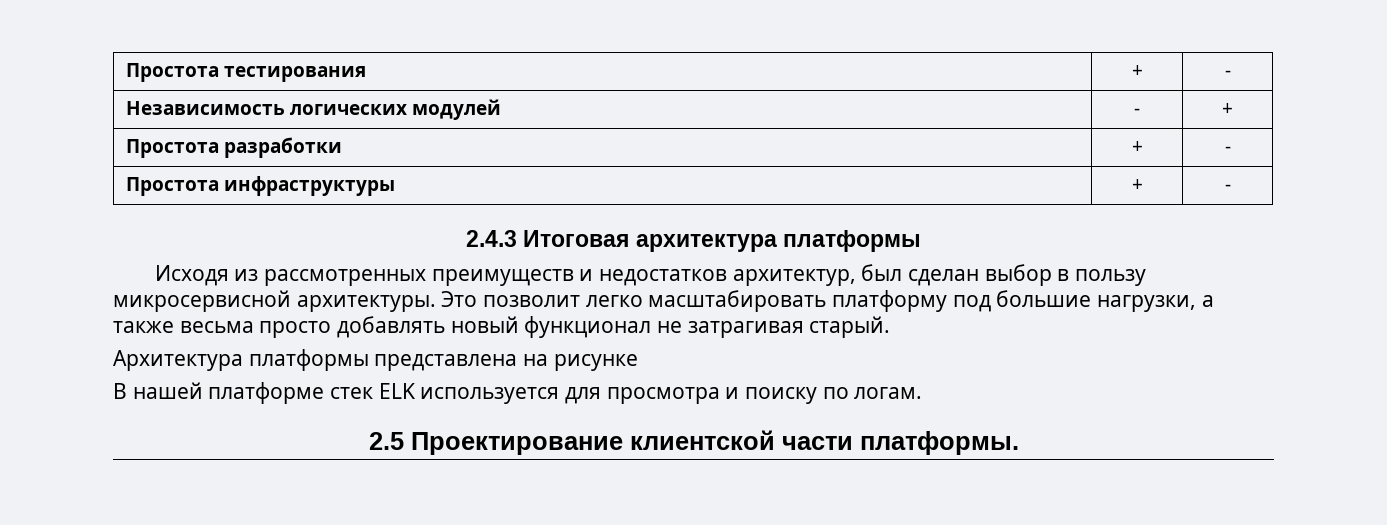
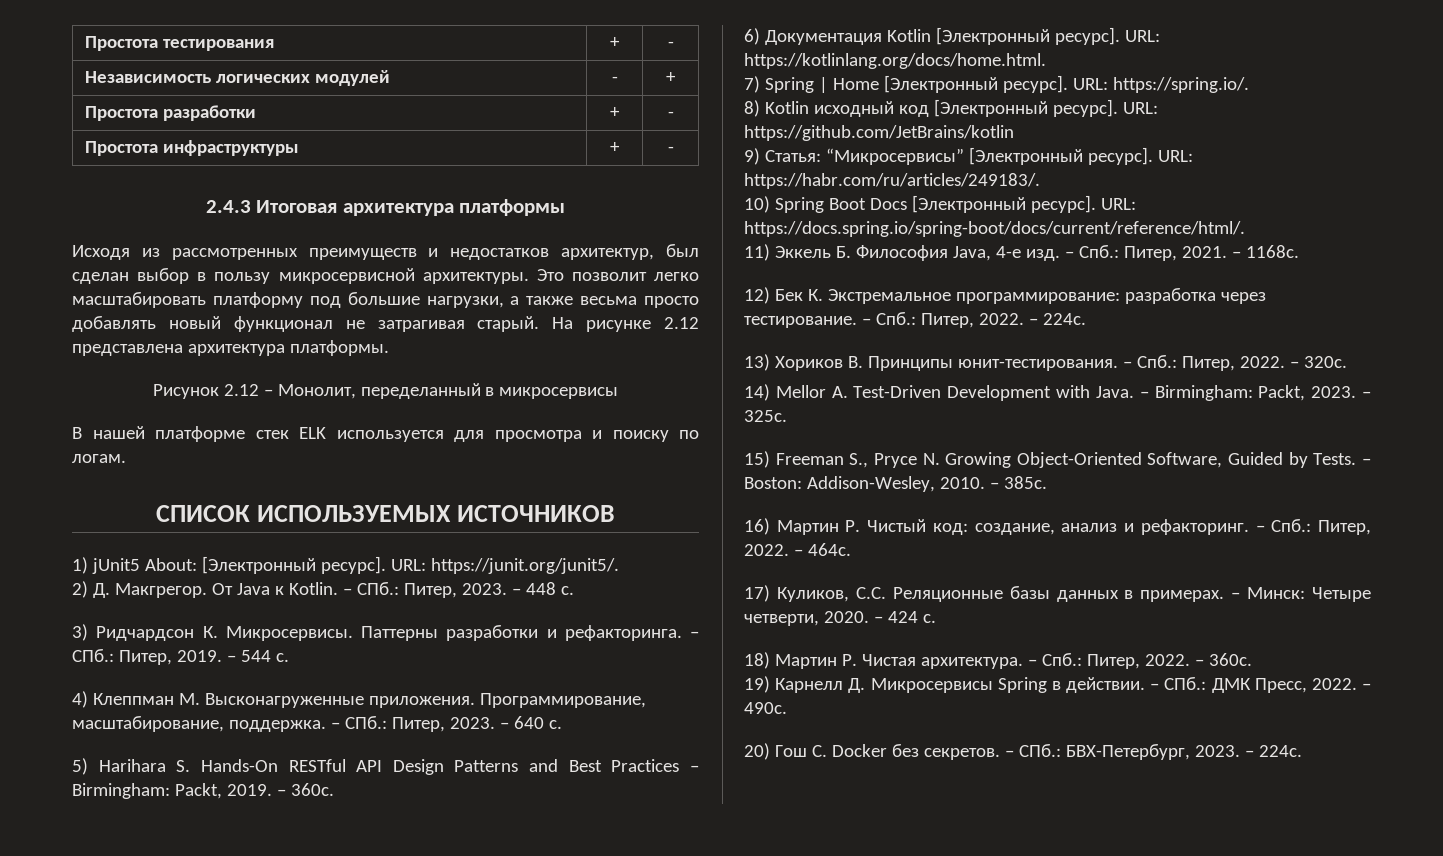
[113,349,638,371] // Архитектура платформы представлена на рисунке -> [552,317,699,332] [72,340,389,356] [152,383,619,399] На рисунке 2.12 представлена архитектура платформы. // Рисунок 2.12 – Монолит, переделанный в микросервисы
[368,430,1019,455] 2.5 Проектирование клиентской части платформы. -> [155,505,616,522] [72,556,619,574] [72,581,574,598] [72,624,699,641] [72,649,289,665] [72,691,646,708] [72,716,562,732] [72,758,699,775] [72,783,334,799] [744,27,1160,45] [744,53,1046,69] [744,75,1249,93] [744,99,1158,117] [744,125,1014,141] [744,147,1193,165] [744,173,1040,189] [744,195,1136,213] [744,221,1245,237] [744,244,1299,261] [744,287,1266,304] [744,312,1086,328] [744,354,1347,371] [744,384,1371,401] [744,410,787,422] [744,451,1371,468] [744,476,1047,492] [744,518,1371,535] [744,543,851,556] [744,585,1371,602] [744,611,936,626] [744,652,1252,669] [744,676,1371,693] [744,702,787,714] [744,743,1302,760] СПИСОК ИСПОЛЬЗУЕМЫХ ИСТОЧНИКОВ // 1) jUnit5 About: [Электронный ресурс]. URL: https://junit.org/junit5/. // 2) Д. Макгрегор. От Java к Kotlin. – СПб.: Питер, 2023. – 448 с. // 3) Ридчардсон К. Микросервисы. Паттерны разработки и рефакторинга. – СПб.: Питер, 2019. – 544 с. // 4) Клеппман М. Высконагруженные приложения. Программирование, масштабирование, поддержка. – СПб.: Питер, 2023. – 640 с. // 5) Harihara S. Hands-On RESTful API Design Patterns and Best Practices – Birmingham: Packt, 2019. – 360с. // 6) Документация Kotlin [Электронный ресурс]. URL: https://kotlinlang.org/docs/home.html. // 7) Spring | Home [Электронный ресурс]. URL: https://spring.io/. // 8) Kotlin исходный код [Электронный ресурс]. URL: https://github.com/JetBrains/kotlin // 9) Статья: “Микросервисы” [Электронный ресурс]. URL: https://habr.com/ru/articles/249183/. // 10) Spring Boot Docs [Электронный ресурс]. URL: https://docs.spring.io/spring-boot/docs/current/reference/html/. // 11) Эккель Б. Философия Java, 4-e изд. – Спб.: Питер, 2021. – 1168c. // 12) Бек К. Экстремальное программирование: разработка через тестирование. – Спб.: Питер, 2022. – 224с. // 13) Хориков В. Принципы юнит-тестирования. – Спб.: Питер, 2022. – 320с. // 14) Mellor A. Test-Driven Development with Java. – Birmingham: Packt, 2023. – 325с. // 15) Freeman S., Pryce N. Growing Object-Oriented Software, Guided by Tests. – Boston: Addison-Wesley, 2010. – 385с. // 16) Мартин Р. Чистый код: создание, анализ и рефакторинг. – Спб.: Питер, 2022. – 464с. // 17) Куликов, С.С. Реляционные базы данных в примерах. – Минск: Четыре четверти, 2020. – 424 с. // 18) Мартин Р. Чистая архитектура. – Спб.: Питер, 2022. – 360с. // 19) Карнелл Д. Микросервисы Spring в действии. – СПб.: ДМК Пресс, 2022. – 490с. // 20) Гош С. Docker без секретов. – СПб.: БВХ-Петербург, 2023. – 224с.

